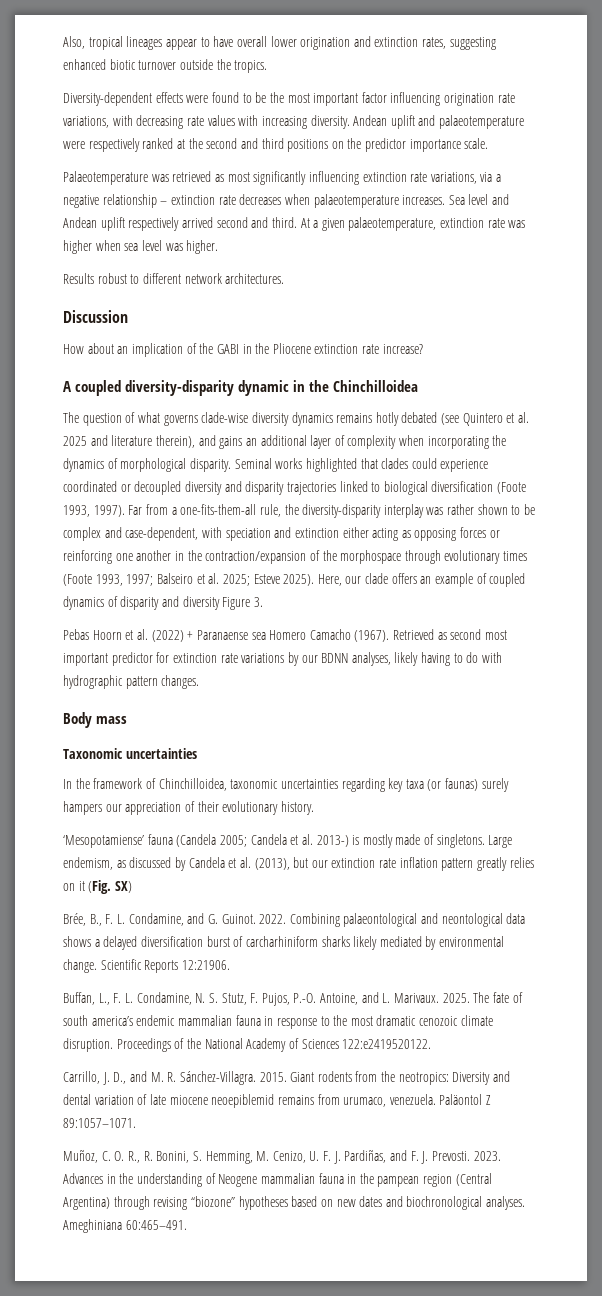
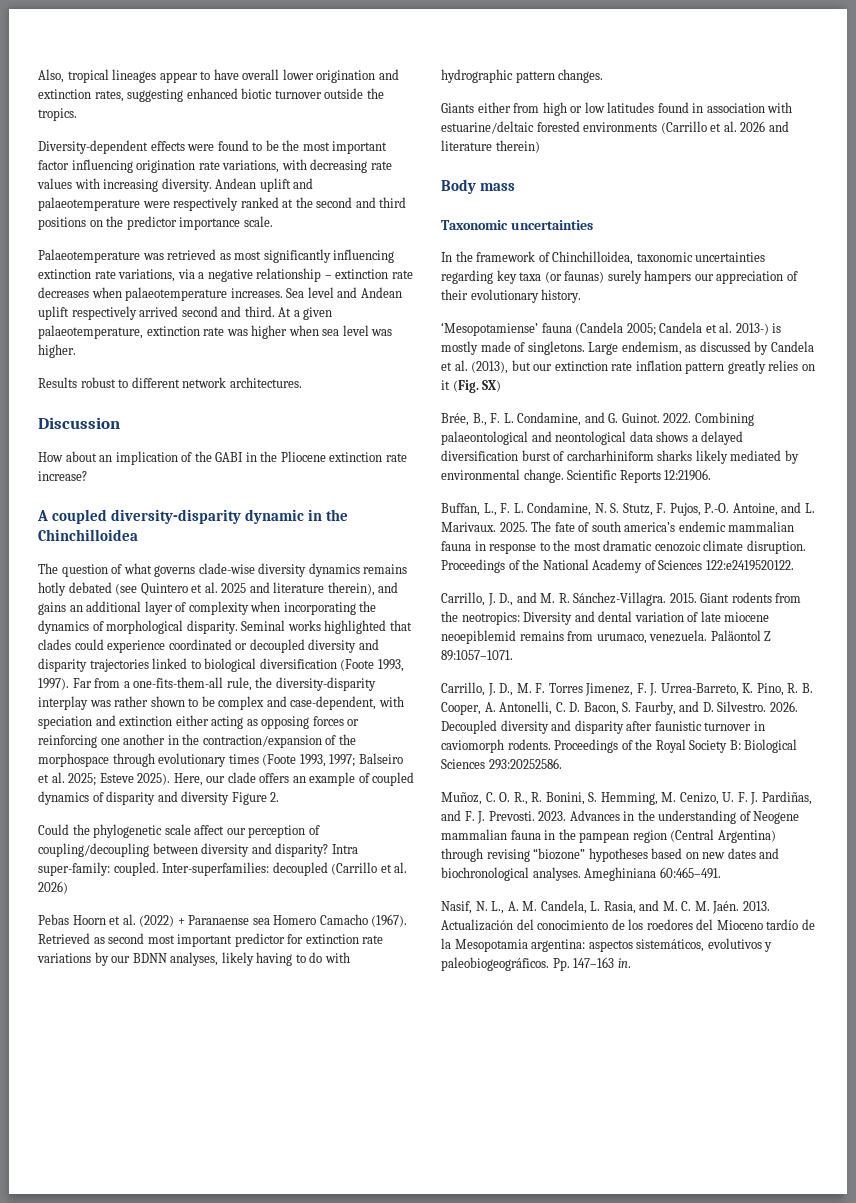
[253,597,263,607] 3. -> [270,792,280,802] [38,824,320,838] [38,843,358,857] [38,862,408,876] [38,881,68,894] 2. // Could the phylogenetic scale affect our perception of coupling/decoupling between diversity and disparity? Intra super-family: coupled. Inter-superfamilies: decoupled (Carrillo et al. 2026)
(200, 682) none -> [441,102,793,116] [441,121,789,134] [441,140,540,153] // Giants either from high or low latitudes found in association with estuarine/deltaic forested environments (Carrillo et al. 2026 and literature therein)
(136, 1123) none -> [441,682,813,696] [441,701,798,715] [441,720,765,734] [441,739,798,753] [441,758,562,770] // Carrillo, J. D., M. F. Torres Jimenez, F. J. Urrea-Barreto, K. Pino, R. B. Cooper, A. Antonelli, C. D. Bacon, S. Faurby, and D. Silvestro. 2026. Decoupled diversity and disparity after faunistic turnover in caviomorph rodents. Proceedings of the Royal Society B: Biological Sciences 293:20252586.
(187, 1225) none -> [441,900,770,914] [441,919,815,931] [441,938,773,952] [441,957,631,971] // Nasif, N. L., A. M. Candela, L. Rasia, and M. C. M. Jaén. 2013. Actualización del conocimiento de los roedores del Mioceno tardío de la Mesopotamia argentina: aspectos sistemáticos, evolutivos y paleobiogeográficos. Pp. 147–163 in.

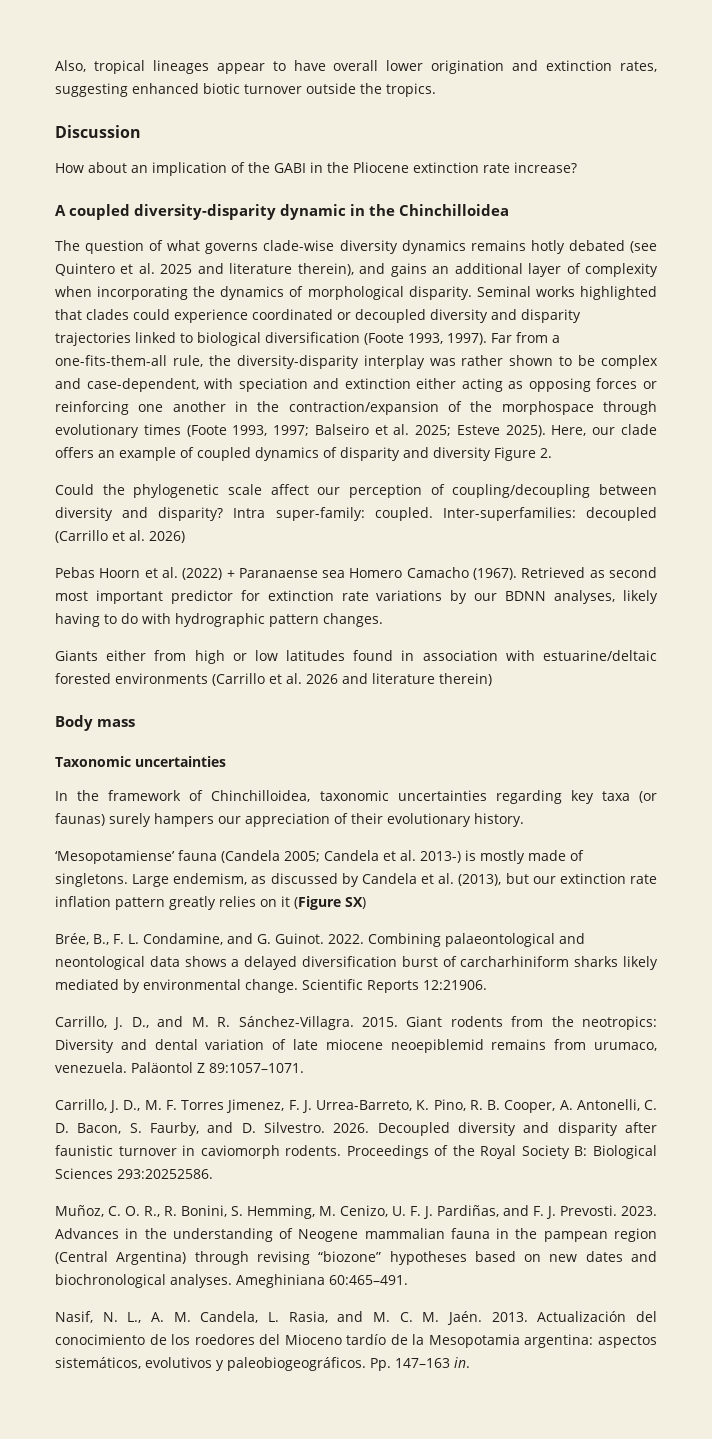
[38,140,388,154] [38,159,392,173] [37,178,314,192] [38,197,407,211] [38,216,273,230] [38,249,395,263] [38,268,413,282] [38,287,402,301] [38,306,333,320] [38,325,393,339] [38,344,76,358] [38,377,302,388] // Diversity-dependent effects were found to be the most important factor influencing origination rate variations, with decreasing rate values with increasing diversity. Andean uplift and palaeotemperature were respectively ranked at the second and third positions on the predictor importance scale. // Palaeotemperature was retrieved as most significantly influencing extinction rate variations, via a negative relationship – extinction rate decreases when palaeotemperature increases. Sea level and Andean uplift respectively arrived second and third. At a given palaeotemperature, extinction rate was higher when sea level was higher. // Results robust to different network architectures. -> (436, 90) none
[452,380,479,393] (Fig. -> [294,896,341,910] (Figure
[441,502,815,516] [441,521,795,532] [441,540,806,554] [441,559,794,573] // Buffan, L., F. L. Condamine, N. S. Stutz, F. Pujos, P.-O. Antoine, and L. Marivaux. 2025. The fate of south america’s endemic mammalian fauna in response to the most dramatic cenozoic climate disruption. Proceedings of the National Academy of Sciences 122:e2419520122. -> (487, 985) none

